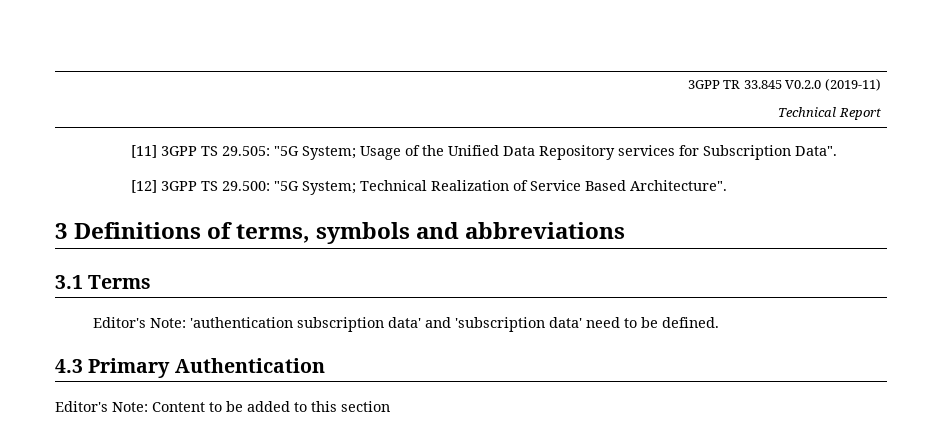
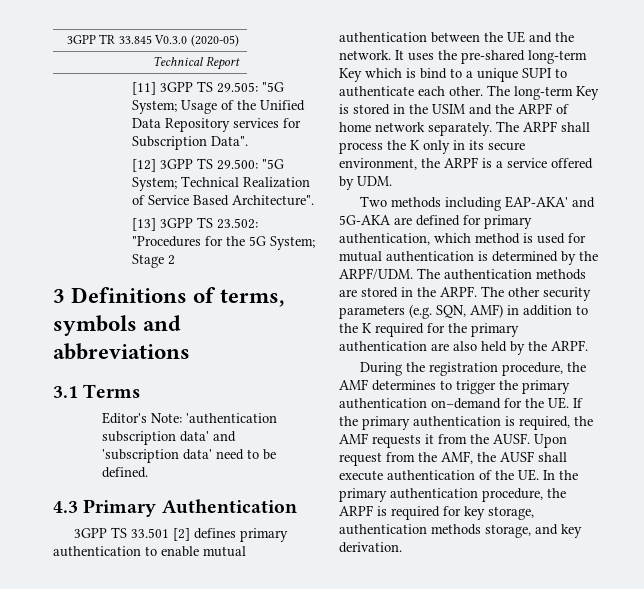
[785,79,881,91] V0.2.0 (2019-11) -> [154,34,239,47] V0.3.0 (2020-05)
(728, 185) none -> [131,217,258,231] [131,236,315,250] [131,254,175,268] // [13] 3GPP TS 23.502: "Procedures for the 5G System; Stage 2
[55,401,390,412] Editor's Note: Content to be added to this section -> [74,527,289,542] [53,546,246,557] [339,31,574,43] [339,50,587,64] [339,68,567,82] [339,85,599,100] [339,103,569,115] [339,121,590,136] [339,140,525,154] [339,157,593,170] [339,176,392,190] [360,196,596,211] [339,215,532,229] [339,233,586,245] [339,251,598,265] [339,268,586,280] [339,286,591,301] [339,304,588,319] [339,323,519,337] [339,340,588,355] [360,362,587,376] [339,379,570,394] [339,397,583,409] [339,416,593,430] [339,433,567,448] [339,451,567,466] [339,469,578,481] [339,488,566,502] [339,505,534,520] [339,524,582,538] [339,542,402,553] 3GPP TS 33.501 [2] defines primary authentication to enable mutual authentication between the UE and the network. It uses the pre-shared long-term Key which is bind to a unique SUPI to authenticate each other. The long-term Key is stored in the USIM and the ARPF of home network separately. The ARPF shall process the K only in its secure environment, the ARPF is a service offered by UDM. // Two methods including EAP-AKA' and 5G-AKA are defined for primary authentication, which method is used for mutual authentication is determined by the ARPF/UDM. The authentication methods are stored in the ARPF. The other security parameters (e.g. SQN, AMF) in addition to the K required for the primary authentication are also held by the ARPF. // During the registration procedure, the AMF determines to trigger the primary authentication on–demand for the UE. If the primary authentication is required, the AMF requests it from the AUSF. Upon request from the AMF, the AUSF shall execute authentication of the UE. In the primary authentication procedure, the ARPF is required for key storage, authentication methods storage, and key derivation.

